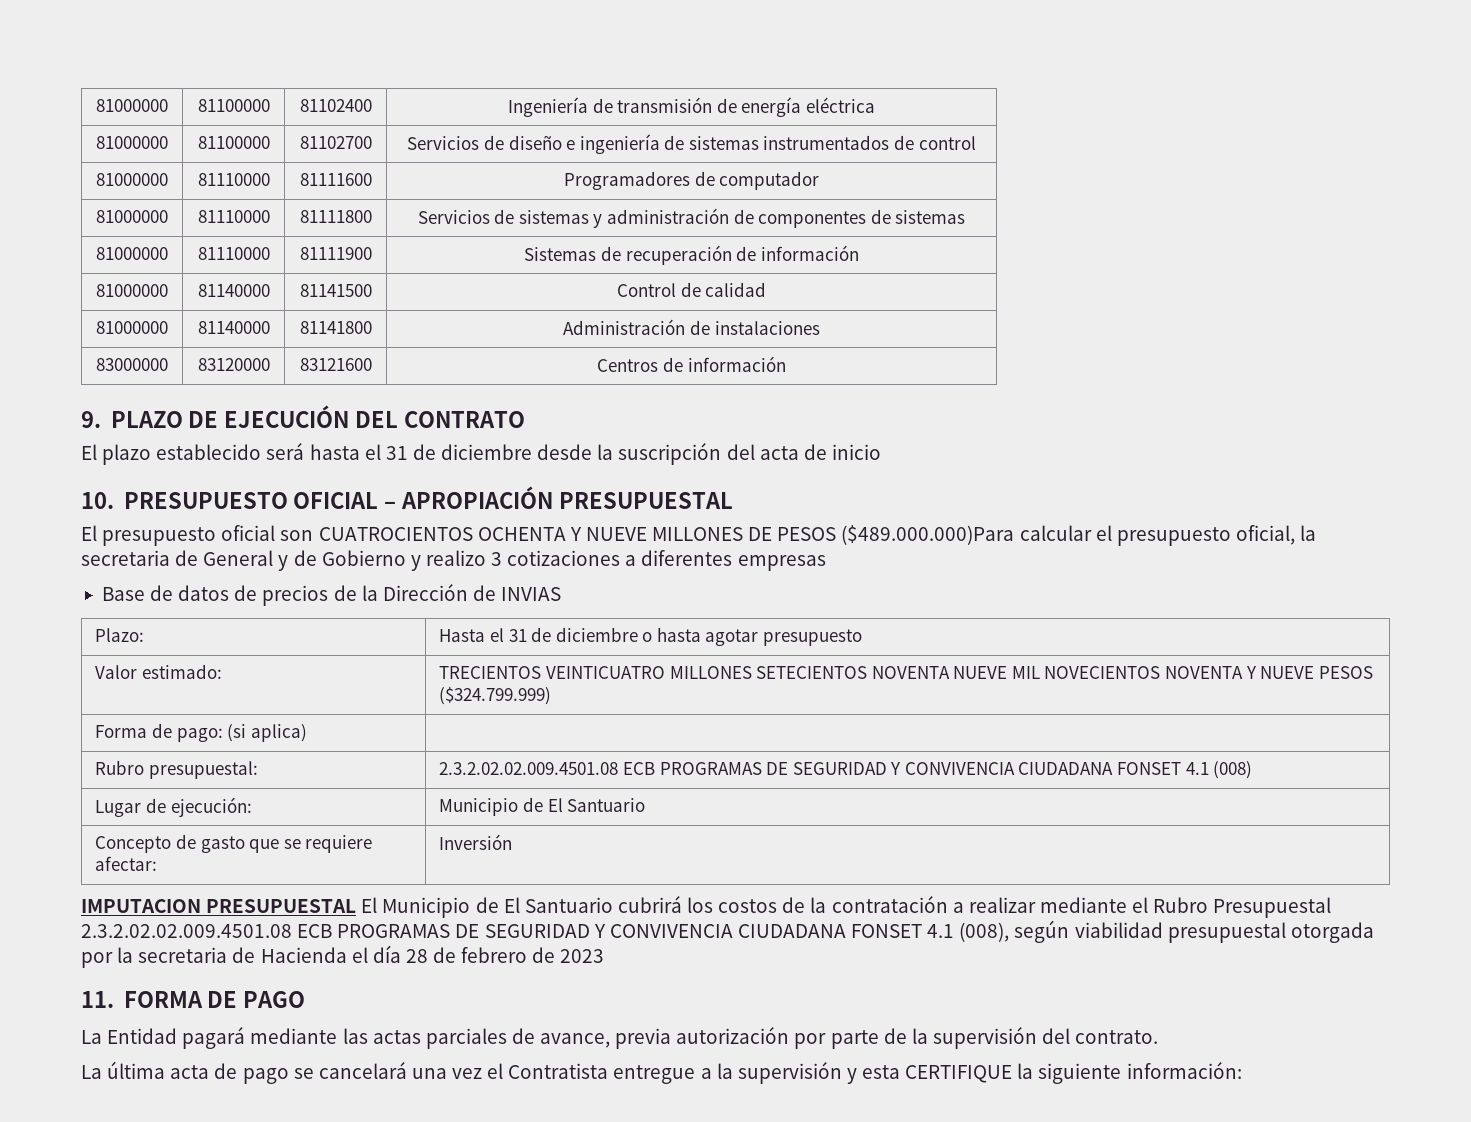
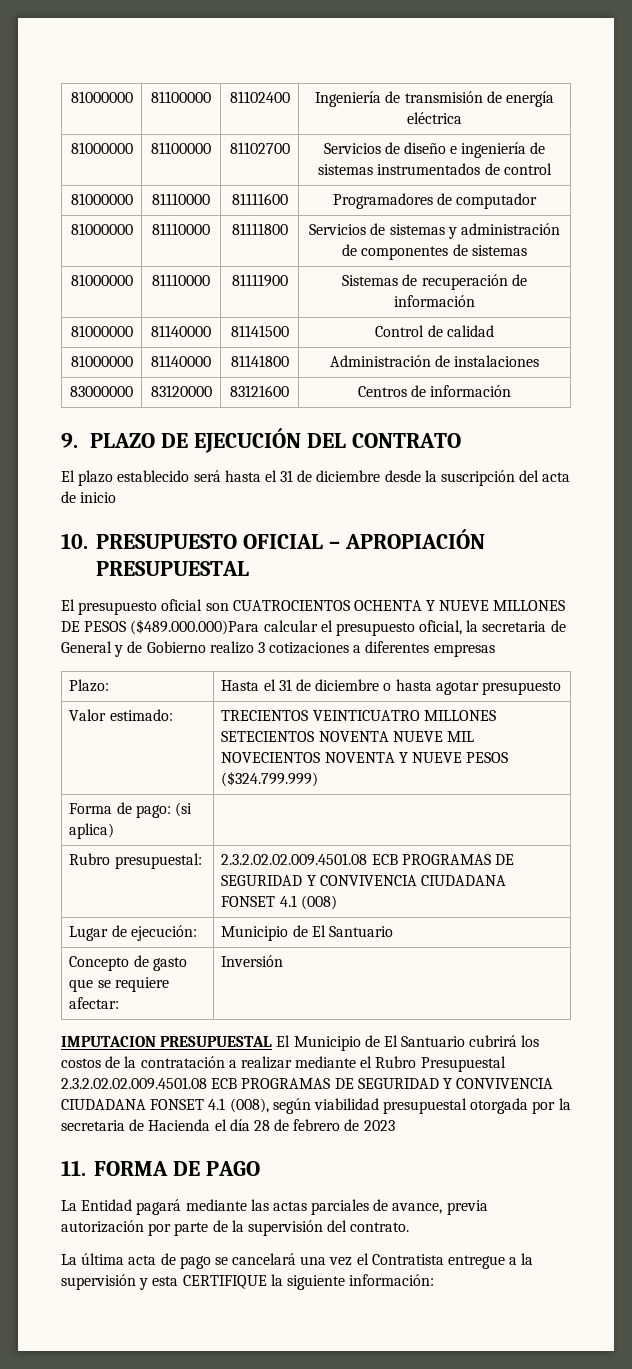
[410,555,421,571] y -> (206, 647) none
[101,584,562,606] // Base de datos de precios de la Dirección de INVIAS -> (495, 650) none

